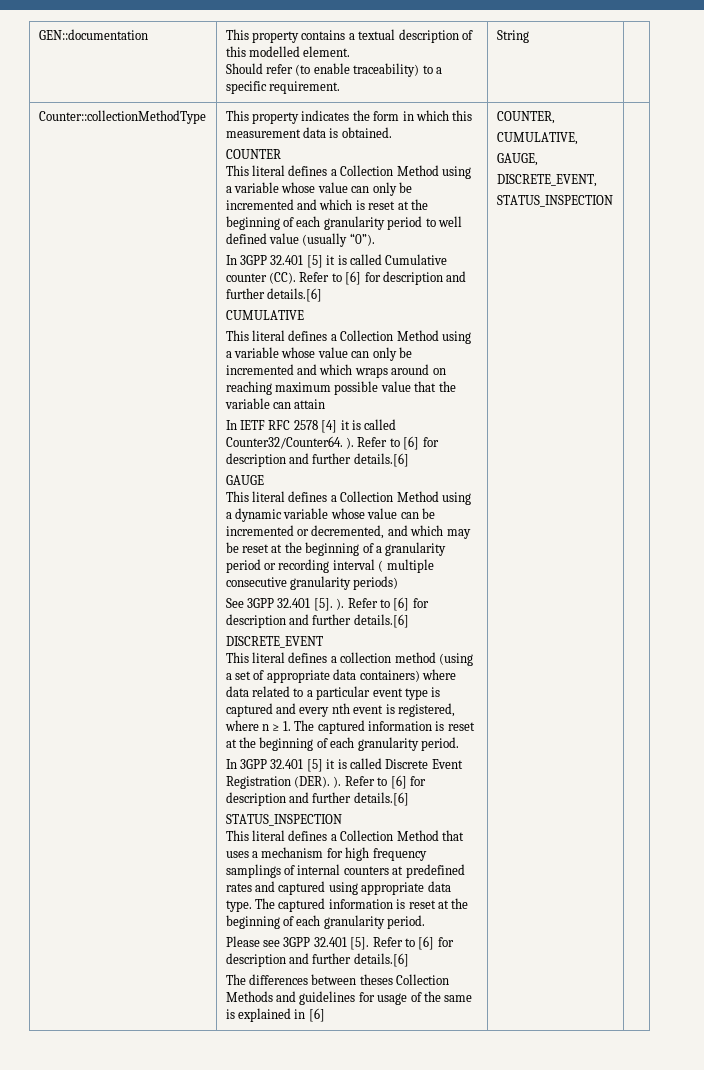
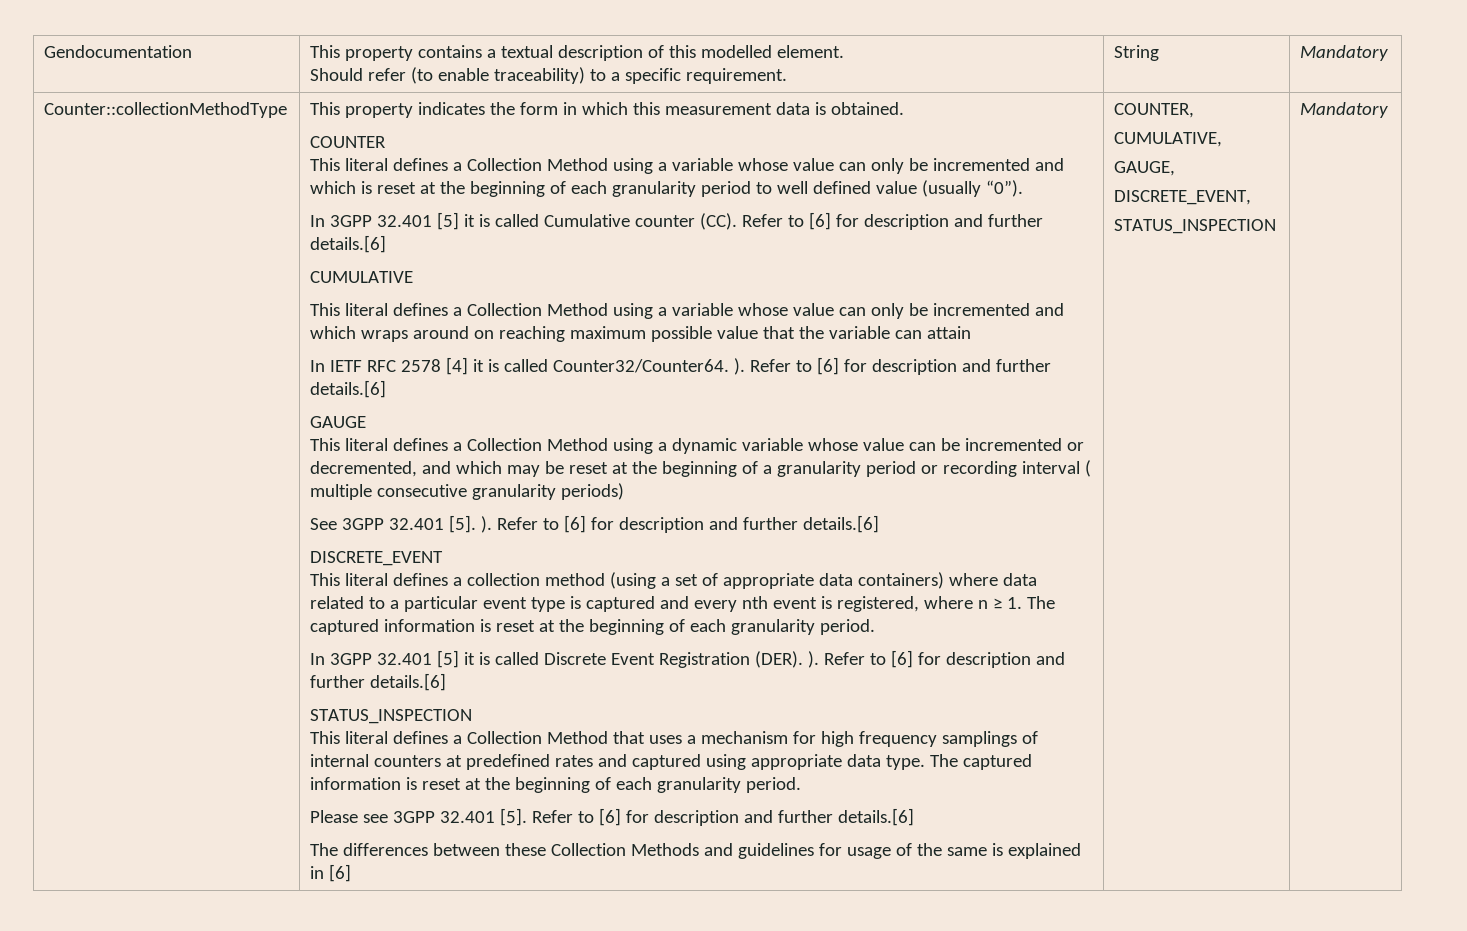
[38,29,148,40] GEN::documentation -> [44,45,193,58] Gendocumentation
(529, 36) none -> [1300,45,1389,61] Mandatory
[359,974,393,985] theses -> [505,843,547,856] these
(613, 201) none -> [1300,102,1389,118] Mandatory

